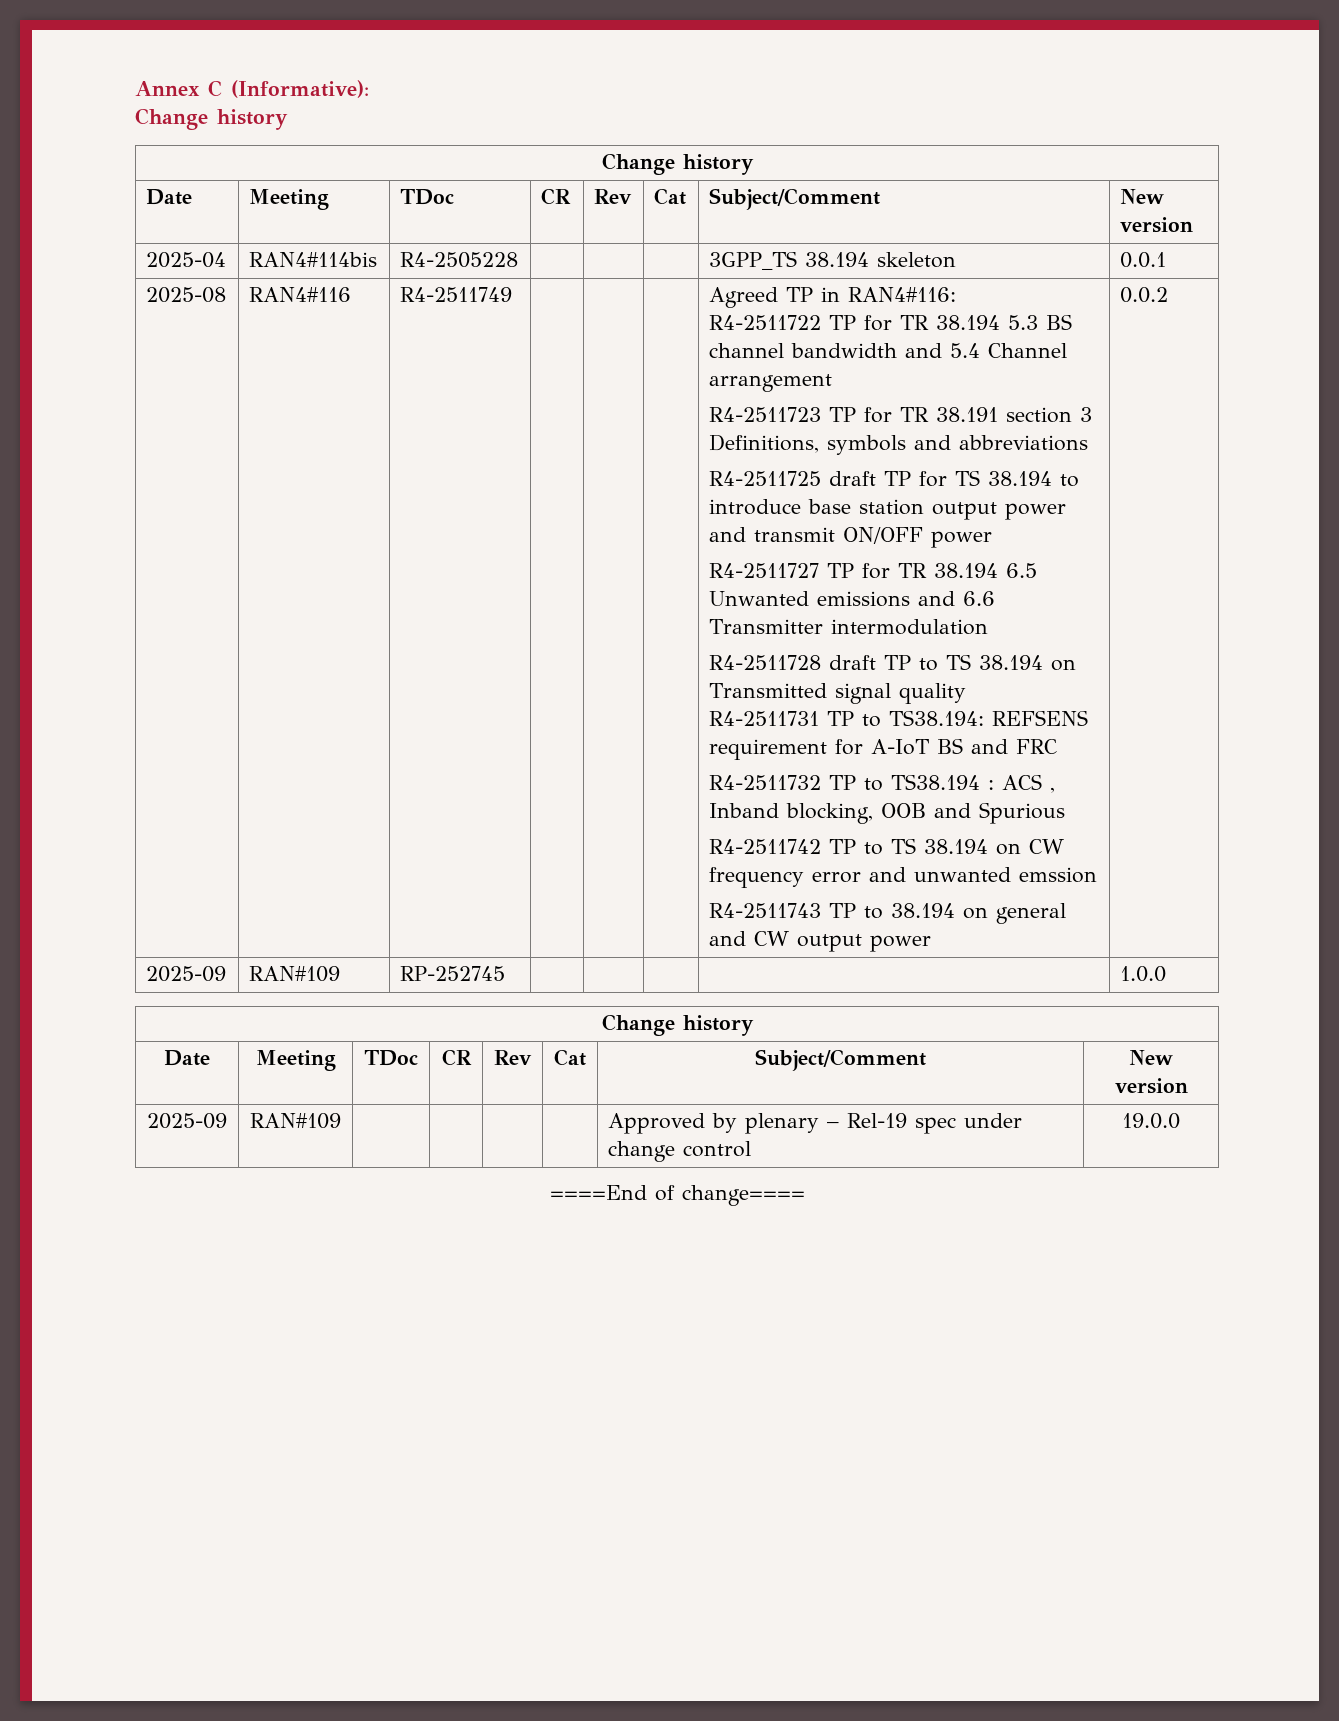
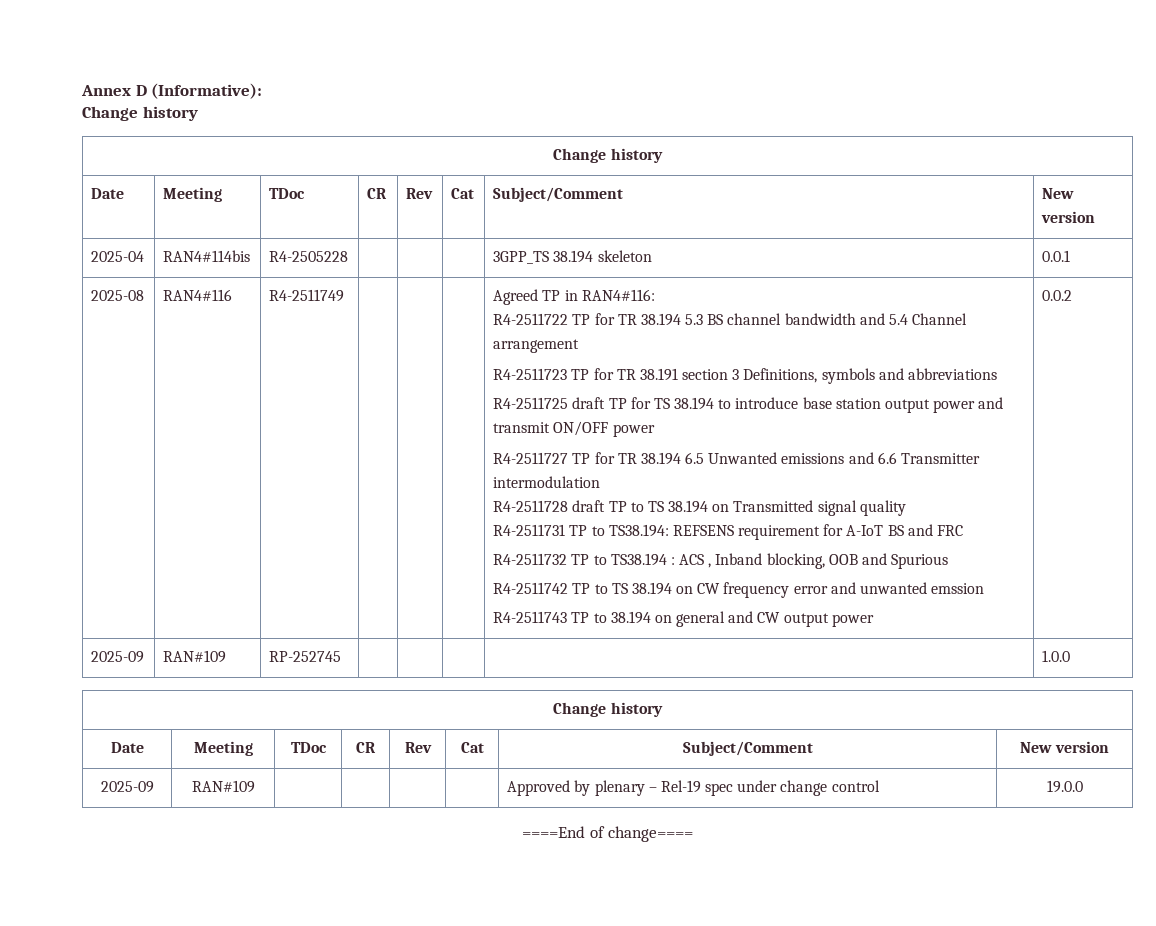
[208,80,222,97] C -> [135,85,147,96] D

